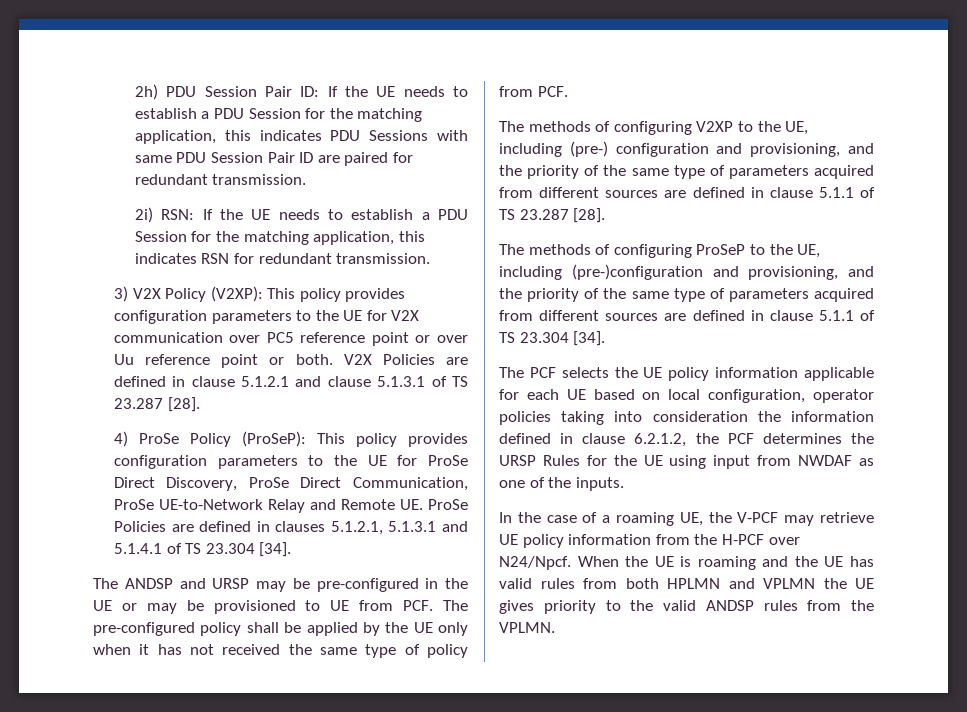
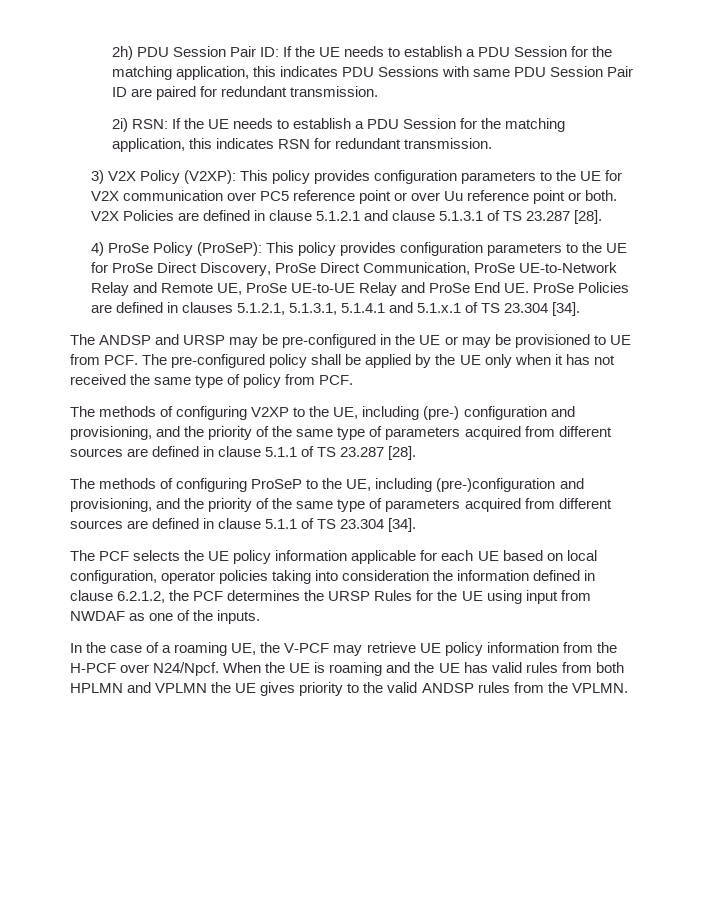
(395, 504) none -> [216,282,501,296] UE, ProSe UE-to-UE Relay and ProSe End
[388,521,468,532] [113,543,162,554] 5.1.3.1 and 5.1.4.1 -> [289,302,462,315] 5.1.3.1, 5.1.4.1 and 5.1.x.1

